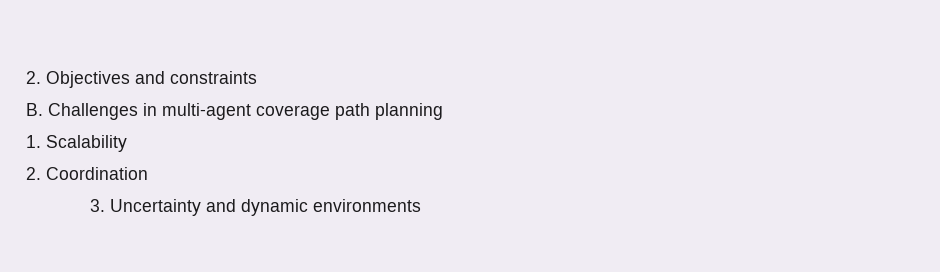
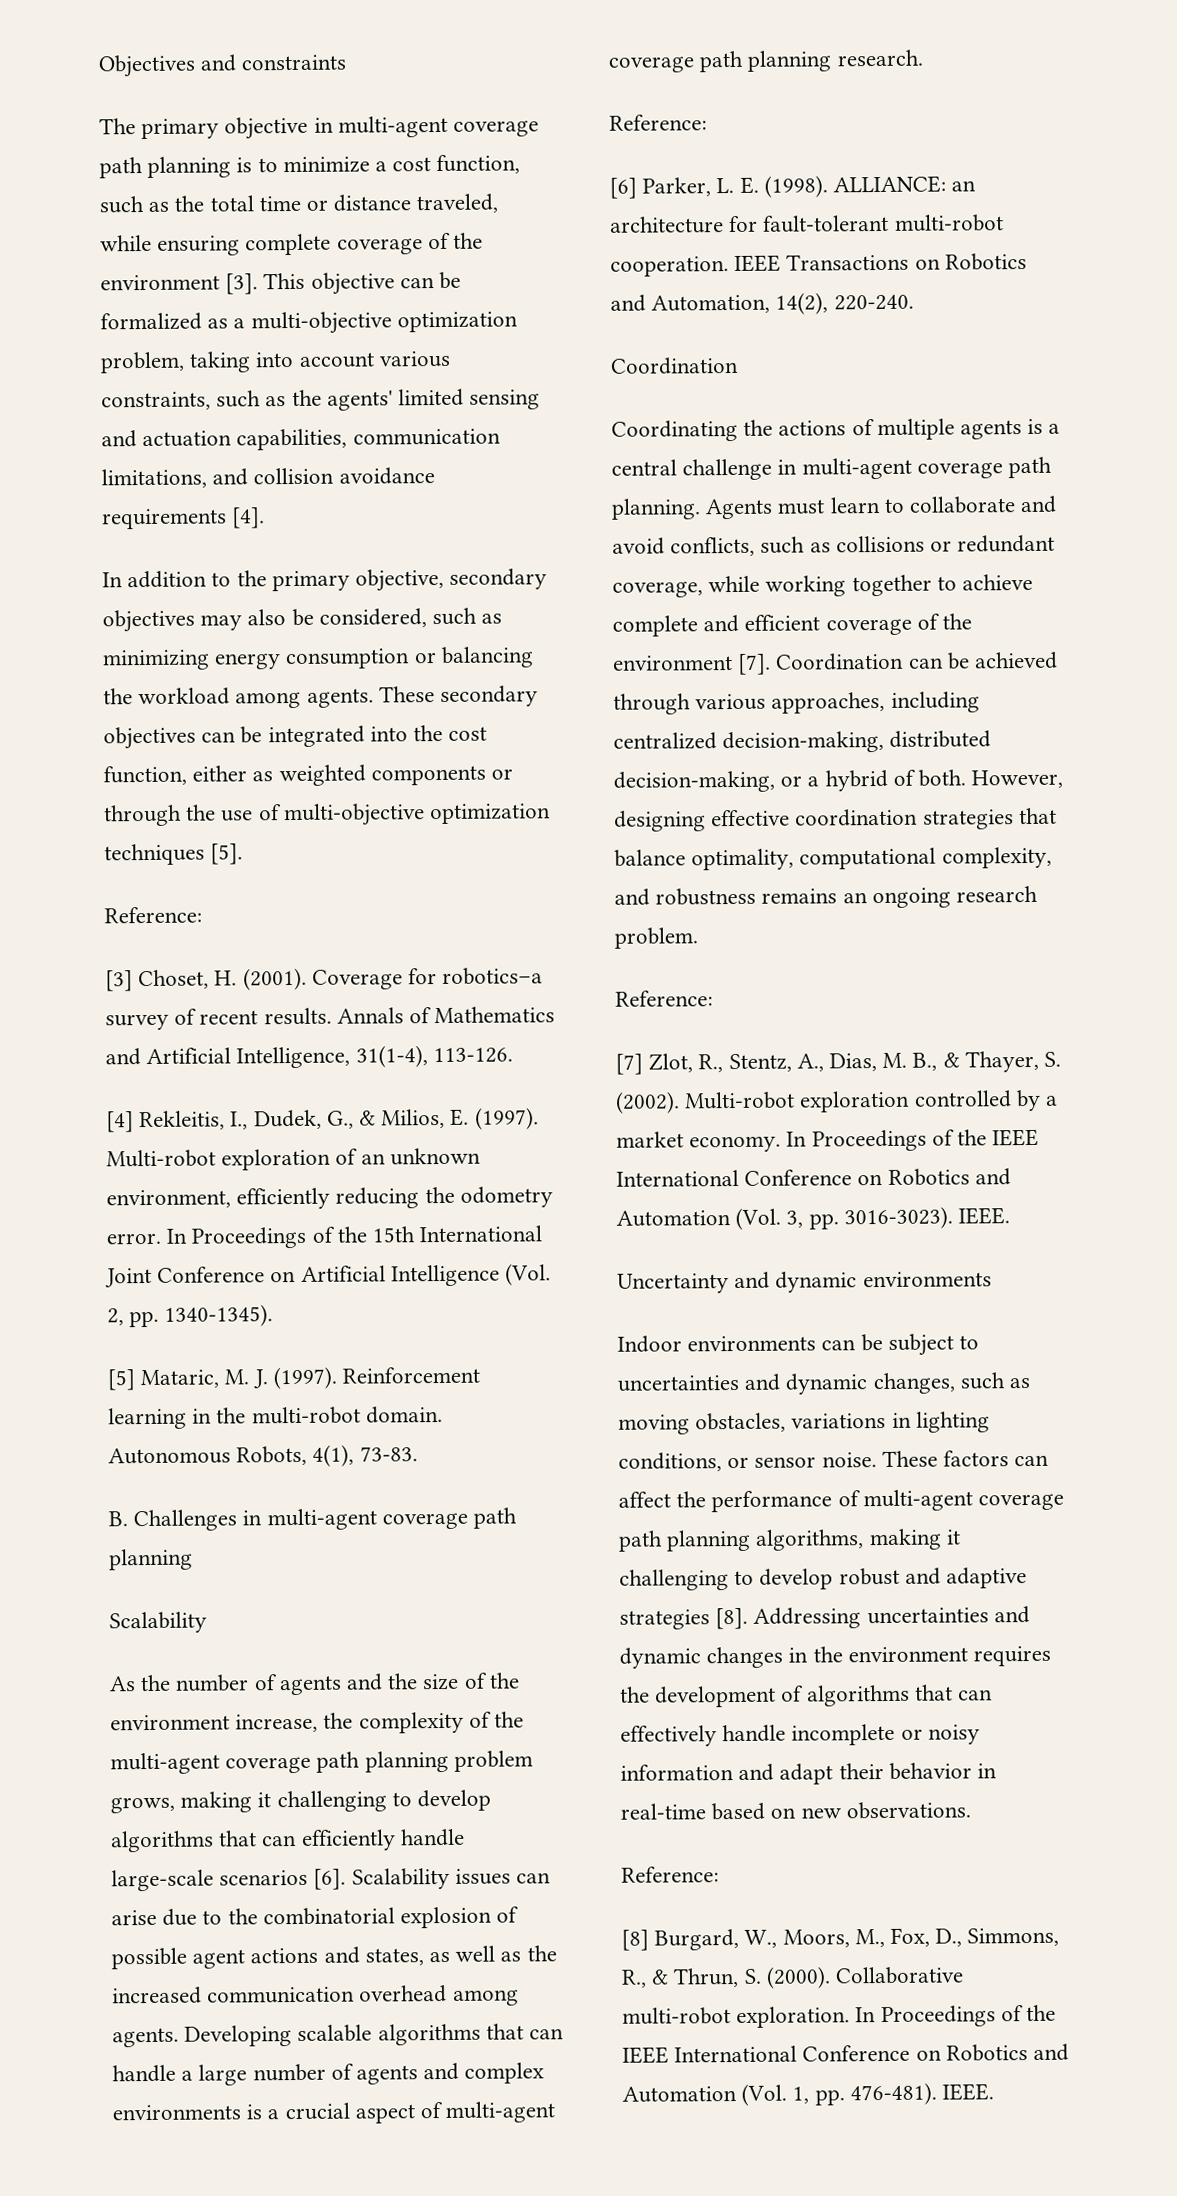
[26,71,41,84] 2. -> (98, 66) none
(257, 77) none -> [99,115,540,140] [99,154,521,179] [99,193,499,214] [100,232,484,256] [100,271,462,295] [100,311,518,335] [100,350,451,374] [101,388,541,411] [101,428,501,451] [101,467,435,489] [101,507,266,530] [102,568,548,592] [102,607,503,633] [102,646,534,671] [103,685,539,709] [103,724,488,750] [103,764,514,787] [103,803,552,827] [104,843,244,866] [104,906,202,924] [105,967,544,992] [105,1006,556,1031] [105,1045,513,1069] [106,1107,539,1133] [106,1147,481,1171] [106,1186,553,1210] [106,1225,543,1249] [105,1263,552,1288] [107,1304,274,1328] [107,1366,481,1391] [108,1406,443,1430] [108,1444,418,1467] // The primary objective in multi-agent coverage path planning is to minimize a cost function, such as the total time or distance traveled, while ensuring complete coverage of the environment [3]. This objective can be formalized as a multi-objective optimization problem, taking into account various constraints, such as the agents' limited sensing and actuation capabilities, communication limitations, and collision avoidance requirements [4]. // In addition to the primary objective, secondary objectives may also be considered, such as minimizing energy consumption or balancing the workload among agents. These secondary objectives can be integrated into the cost function, either as weighted components or through the use of multi-objective optimization techniques [5]. // Reference: // [3] Choset, H. (2001). Coverage for robotics–a survey of recent results. Annals of Mathematics and Artificial Intelligence, 31(1-4), 113-126. // [4] Rekleitis, I., Dudek, G., & Milios, E. (1997). Multi-robot exploration of an unknown environment, efficiently reducing the odometry error. In Proceedings of the 15th International Joint Conference on Artificial Intelligence (Vol. 2, pp. 1340-1345). // [5] Mataric, M. J. (1997). Reinforcement learning in the multi-robot domain. Autonomous Robots, 4(1), 73-83.
[26,135,41,148] 1. -> (193, 1559) none
[26,167,148,180] [90,199,422,216] 2. Coordination // 3. Uncertainty and dynamic environments -> [109,1672,520,1696] [110,1711,525,1734] [110,1750,533,1775] [110,1789,492,1814] [110,1828,465,1853] [111,1867,552,1892] [111,1906,520,1929] [111,1945,557,1970] [112,1984,519,2006] [112,2023,565,2048] [112,2062,545,2086] [112,2101,556,2124] [608,49,923,73] [609,114,707,131] [609,175,977,199] [610,214,1004,234] [610,253,1027,277] [610,292,914,315] [610,356,739,375] [611,418,1061,442] [611,456,1053,481] [611,495,1058,520] [612,534,1056,557] [612,573,1034,598] [612,613,973,637] [612,651,1059,675] [613,691,980,715] [613,730,992,754] [613,769,1064,793] [614,807,1057,832] [614,846,1052,871] [614,885,1039,909] [614,927,698,949] [615,990,713,1007] [615,1050,1062,1075] [615,1089,1059,1114] [616,1128,1040,1153] [616,1168,1011,1187] [616,1206,1011,1230] [617,1271,992,1294] [617,1333,980,1356] [617,1372,1031,1395] [618,1411,990,1435] [618,1450,1050,1472] [618,1489,1065,1513] [618,1528,961,1552] [619,1567,1028,1591] [619,1606,1030,1630] [619,1645,1052,1669] [620,1684,994,1708] [620,1723,980,1747] [620,1762,998,1785] [620,1801,971,1821] [621,1866,719,1883] [621,1927,1060,1951] [621,1966,965,1989] [622,2004,1057,2029] [622,2043,1070,2064] [622,2082,995,2106] As the number of agents and the size of the environment increase, the complexity of the multi-agent coverage path planning problem grows, making it challenging to develop algorithms that can efficiently handle large-scale scenarios [6]. Scalability issues can arise due to the combinatorial explosion of possible agent actions and states, as well as the increased communication overhead among agents. Developing scalable algorithms that can handle a large number of agents and complex environments is a crucial aspect of multi-agent coverage path planning research. // Reference: // [6] Parker, L. E. (1998). ALLIANCE: an architecture for fault-tolerant multi-robot cooperation. IEEE Transactions on Robotics and Automation, 14(2), 220-240. // Coordination // Coordinating the actions of multiple agents is a central challenge in multi-agent coverage path planning. Agents must learn to collaborate and avoid conflicts, such as collisions or redundant coverage, while working together to achieve complete and efficient coverage of the environment [7]. Coordination can be achieved through various approaches, including centralized decision-making, distributed decision-making, or a hybrid of both. However, designing effective coordination strategies that balance optimality, computational complexity, and robustness remains an ongoing research problem. // Reference: // [7] Zlot, R., Stentz, A., Dias, M. B., & Thayer, S. (2002). Multi-robot exploration controlled by a market economy. In Proceedings of the IEEE International Conference on Robotics and Automation (Vol. 3, pp. 3016-3023). IEEE. // Uncertainty and dynamic environments // Indoor environments can be subject to uncertainties and dynamic changes, such as moving obstacles, variations in lighting conditions, or sensor noise. These factors can affect the performance of multi-agent coverage path planning algorithms, making it challenging to develop robust and adaptive strategies [8]. Addressing uncertainties and dynamic changes in the environment requires the development of algorithms that can effectively handle incomplete or noisy information and adapt their behavior in real-time based on new observations. // Reference: // [8] Burgard, W., Moors, M., Fox, D., Simmons, R., & Thrun, S. (2000). Collaborative multi-robot exploration. In Proceedings of the IEEE International Conference on Robotics and Automation (Vol. 1, pp. 476-481). IEEE.

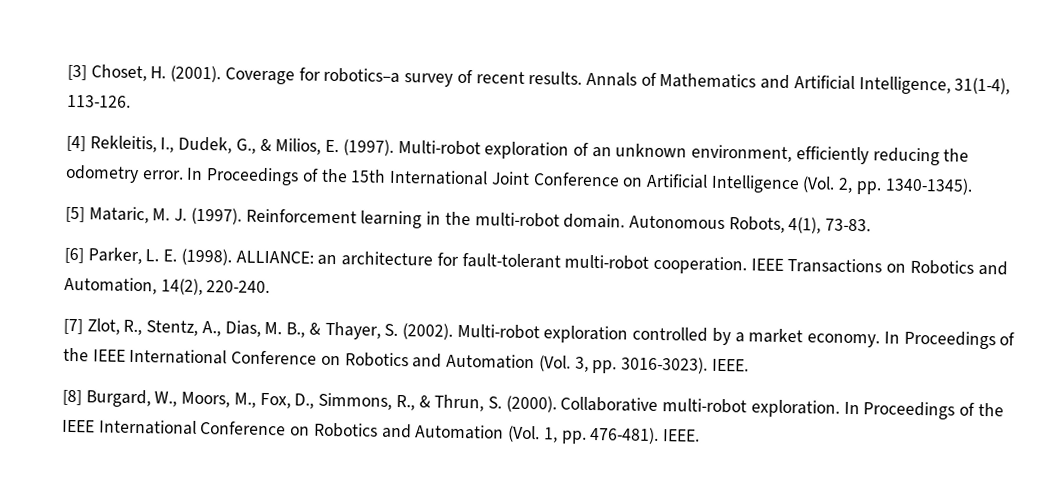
[98,54,347,78] [99,115,540,140] [99,154,521,179] [99,193,499,214] [100,232,484,256] [100,271,462,295] [100,311,518,335] [100,350,451,374] [101,388,541,411] [101,428,501,451] [101,467,435,489] [101,507,266,530] [102,568,548,592] [102,607,503,633] [102,646,534,671] [103,685,539,709] [103,724,488,750] [103,764,514,787] [103,803,552,827] [104,843,244,866] [104,906,202,924] Objectives and constraints // The primary objective in multi-agent coverage path planning is to minimize a cost function, such as the total time or distance traveled, while ensuring complete coverage of the environment [3]. This objective can be formalized as a multi-objective optimization problem, taking into account various constraints, such as the agents' limited sensing and actuation capabilities, communication limitations, and collision avoidance requirements [4]. // In addition to the primary objective, secondary objectives may also be considered, such as minimizing energy consumption or balancing the workload among agents. These secondary objectives can be integrated into the cost function, either as weighted components or through the use of multi-objective optimization techniques [5]. // Reference: // -> (67, 72) none
[108,1507,518,1532] [109,1548,193,1571] [109,1611,207,1634] [109,1672,520,1696] [110,1711,525,1734] [110,1750,533,1775] [110,1789,492,1814] [110,1828,465,1853] [111,1867,552,1892] [111,1906,520,1929] [111,1945,557,1970] [112,1984,519,2006] [112,2023,565,2048] [112,2062,545,2086] [112,2101,556,2124] [608,49,923,73] [609,114,707,131] // B. Challenges in multi-agent coverage path planning // Scalability // As the number of agents and the size of the environment increase, the complexity of the multi-agent coverage path planning problem grows, making it challenging to develop algorithms that can efficiently handle large-scale scenarios [6]. Scalability issues can arise due to the combinatorial explosion of possible agent actions and states, as well as the increased communication overhead among agents. Developing scalable algorithms that can handle a large number of agents and complex environments is a crucial aspect of multi-agent coverage path planning research. // Reference: -> (872, 225) none
[610,356,739,375] [611,418,1061,442] [611,456,1053,481] [611,495,1058,520] [612,534,1056,557] [612,573,1034,598] [612,613,973,637] [612,651,1059,675] [613,691,980,715] [613,730,992,754] [613,769,1064,793] [614,807,1057,832] [614,846,1052,871] [614,885,1039,909] [614,927,698,949] [615,990,713,1007] // Coordination // Coordinating the actions of multiple agents is a central challenge in multi-agent coverage path planning. Agents must learn to collaborate and avoid conflicts, such as collisions or redundant coverage, while working together to achieve complete and efficient coverage of the environment [7]. Coordination can be achieved through various approaches, including centralized decision-making, distributed decision-making, or a hybrid of both. However, designing effective coordination strategies that balance optimality, computational complexity, and robustness remains an ongoing research problem. // Reference: -> (271, 287) none
[617,1271,992,1294] [617,1333,980,1356] [617,1372,1031,1395] [618,1411,990,1435] [618,1450,1050,1472] [618,1489,1065,1513] [618,1528,961,1552] [619,1567,1028,1591] [619,1606,1030,1630] [619,1645,1052,1669] [620,1684,994,1708] [620,1723,980,1747] [620,1762,998,1785] [620,1801,971,1821] [621,1866,719,1883] // Uncertainty and dynamic environments // Indoor environments can be subject to uncertainties and dynamic changes, such as moving obstacles, variations in lighting conditions, or sensor noise. These factors can affect the performance of multi-agent coverage path planning algorithms, making it challenging to develop robust and adaptive strategies [8]. Addressing uncertainties and dynamic changes in the environment requires the development of algorithms that can effectively handle incomplete or noisy information and adapt their behavior in real-time based on new observations. // Reference: -> (749, 365) none

